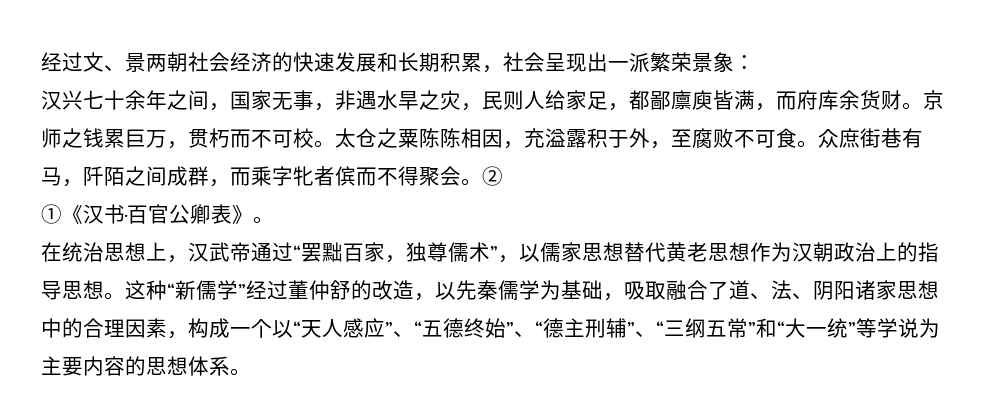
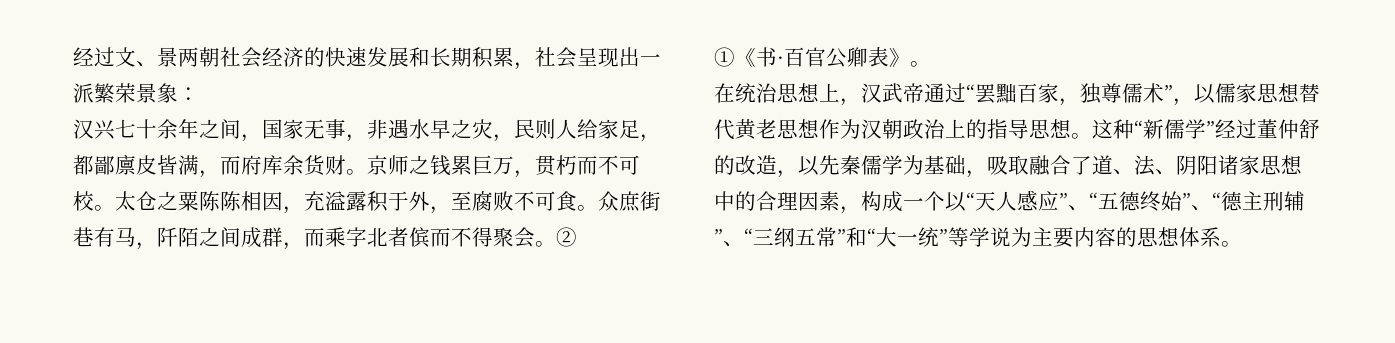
[398,91,419,110] 旱 -> [430,120,451,139] 早
[692,90,713,110] 庾 -> [136,155,157,175] 皮
[293,166,314,186] 牝 -> [367,228,388,247] 北
[83,204,104,224] 汉 -> (756, 57) none

